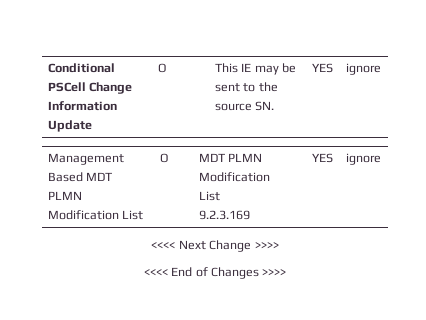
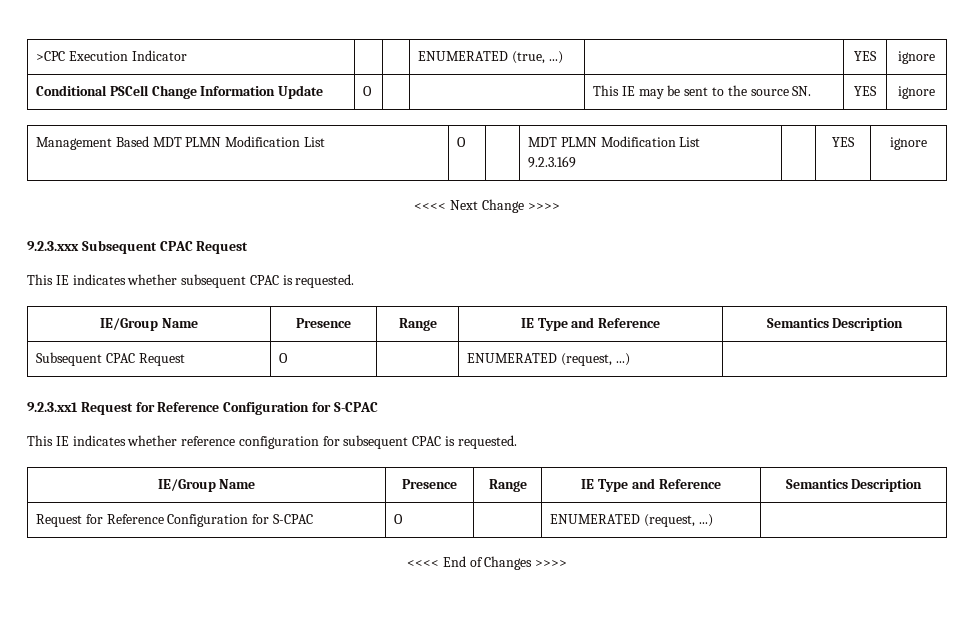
(47, 68) none -> [36,50,187,61] [418,51,563,64] [854,51,877,61] [898,51,935,64] >CPC Execution Indicator | | | ENUMERATED (true, ...) | | YES | ignore //
(279, 245) none -> [27,240,249,254] [27,274,355,288] [100,318,198,331] [296,318,351,328] [398,318,437,331] [520,317,661,331] [766,318,904,331] [36,352,185,366] [279,353,289,363] [467,353,630,366] [27,402,378,415] [27,435,517,449] [157,479,256,492] [402,479,457,489] [488,479,527,492] [581,478,721,492] [785,479,923,492] [36,514,313,527] [394,514,404,524] [550,514,713,527] // 9.2.3.xxx Subsequent CPAC Request // This IE indicates whether subsequent CPAC is requested. // IE/Group Name | Presence | Range | IE Type and Reference | Semantics Description // Subsequent CPAC Request | O | | ENUMERATED (request, ...) | // 9.2.3.xx1 Request for Reference Configuration for S-CPAC // This IE indicates whether reference configuration for subsequent CPAC is requested. // IE/Group Name | Presence | Range | IE Type and Reference | Semantics Description // Request for Reference Configuration for S-CPAC | O | | ENUMERATED (request, ...) |

